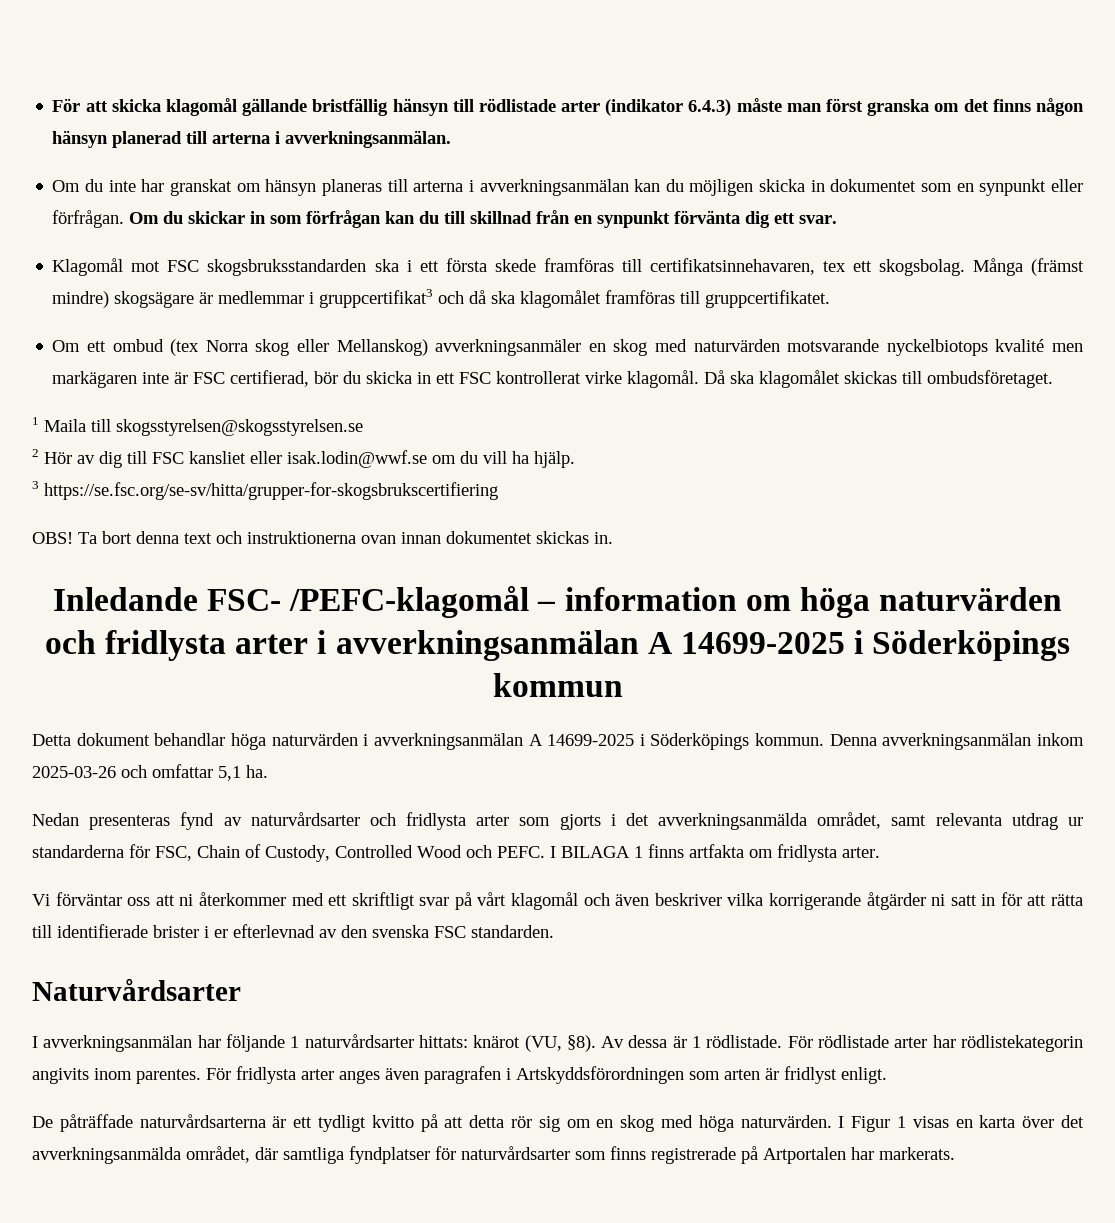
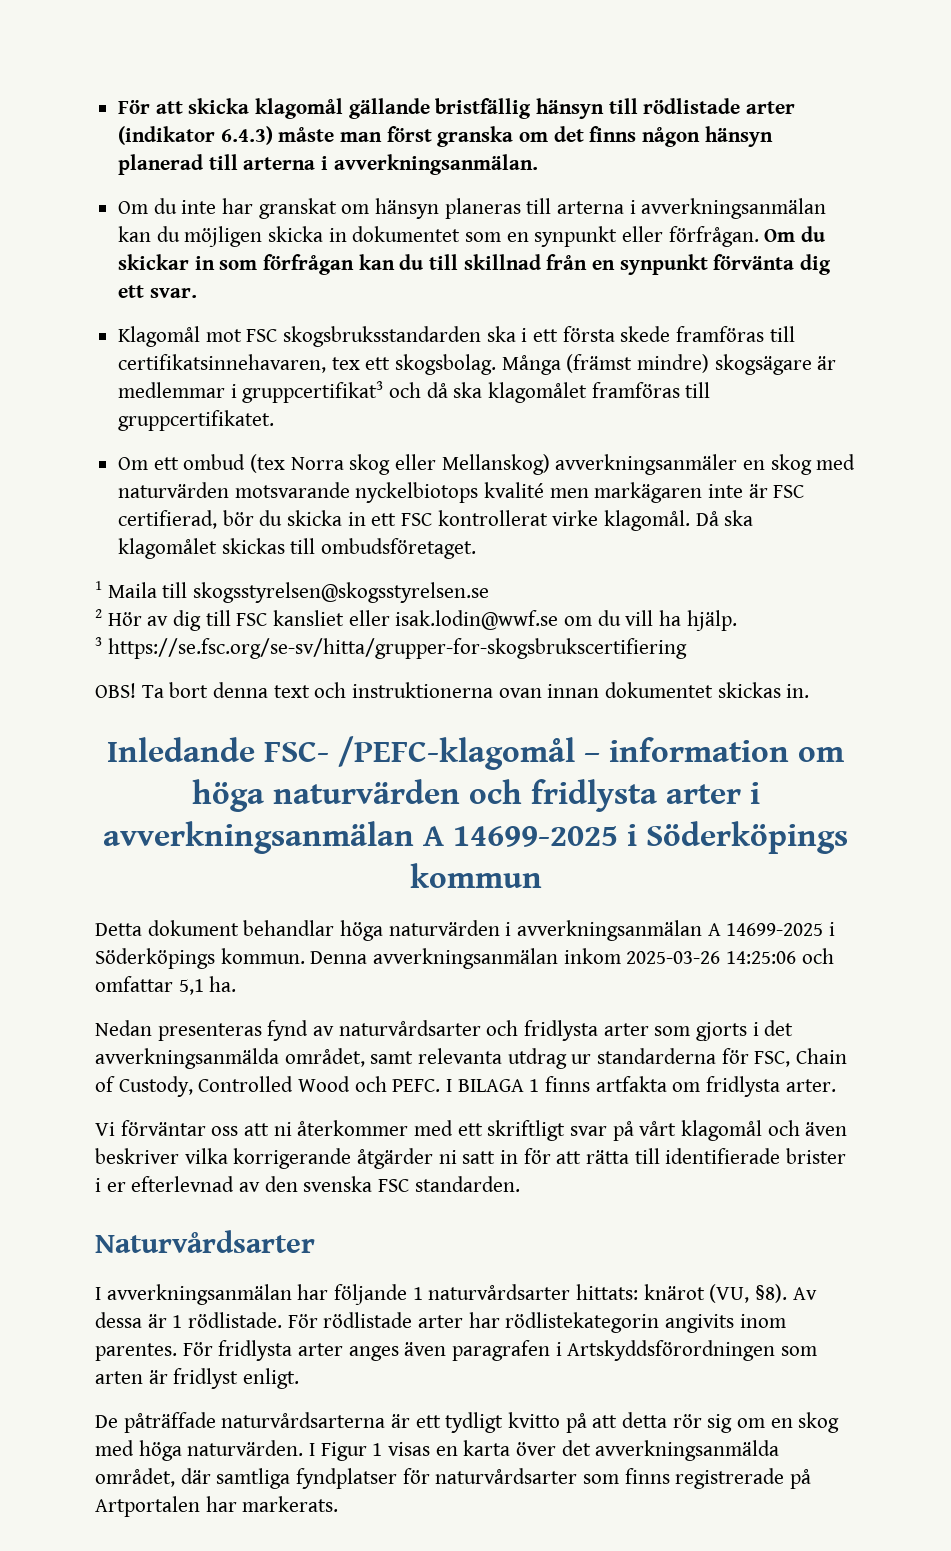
(116, 772) none -> [726,951,797,964] 14:25:06

